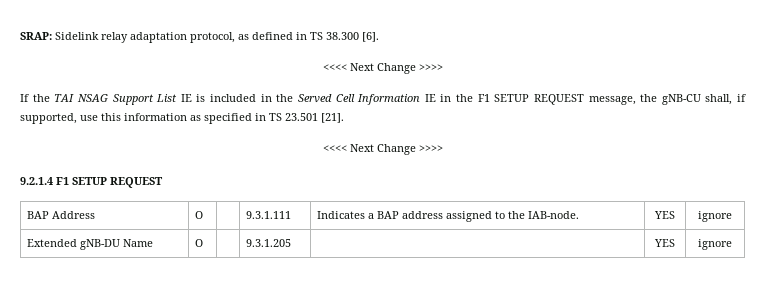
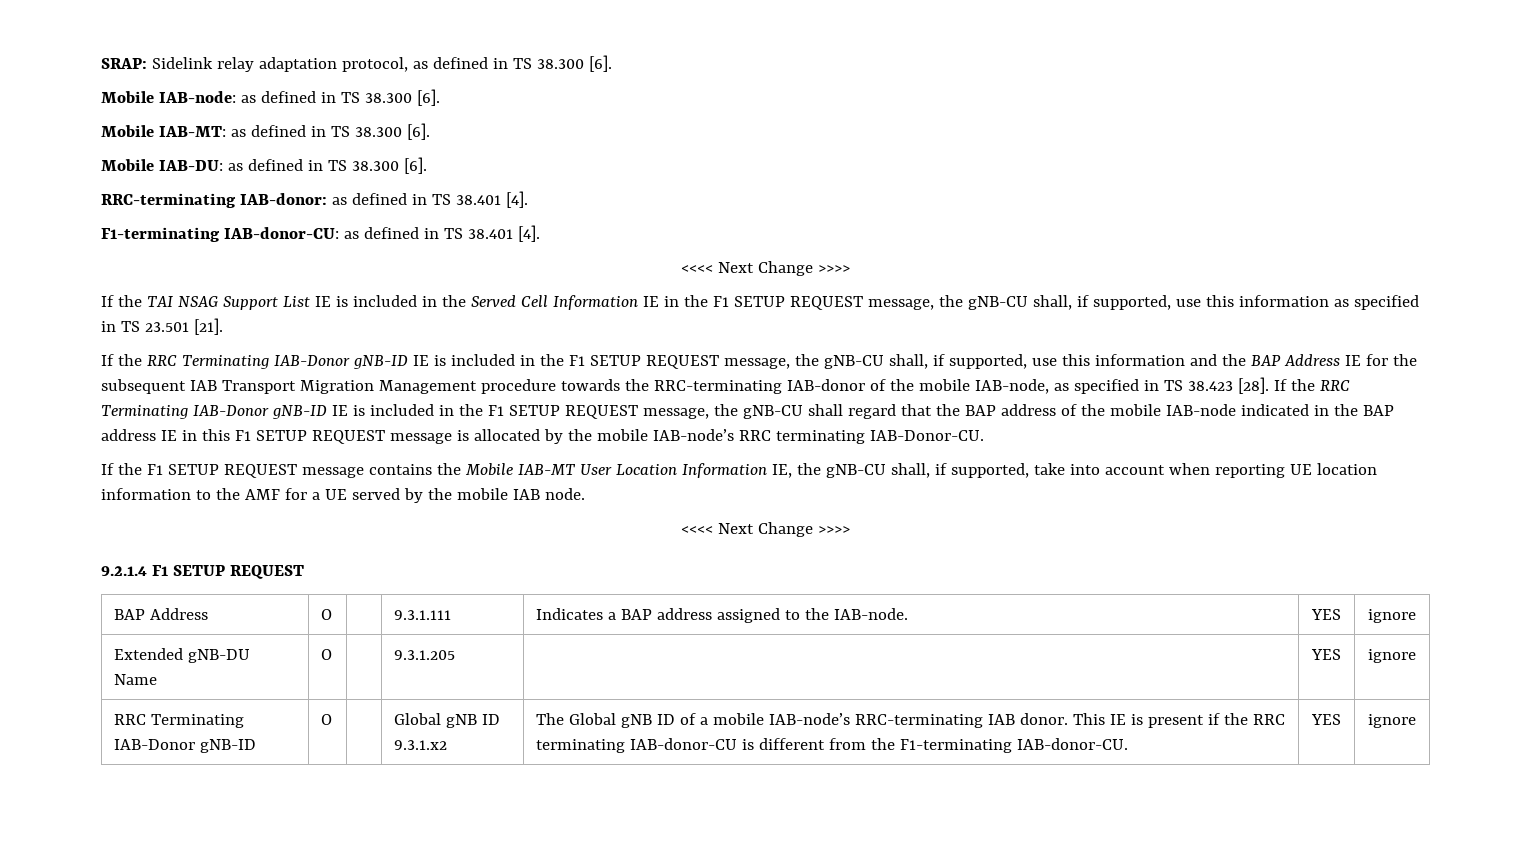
(379, 37) none -> [101,89,440,106] [101,123,430,140] [101,157,427,174] [101,191,528,208] [101,225,540,242] // Mobile IAB-node: as defined in TS 38.300 [6]. // Mobile IAB-MT: as defined in TS 38.300 [6]. // Mobile IAB-DU: as defined in TS 38.300 [6]. // RRC-terminating IAB-donor: as defined in TS 38.401 [4]. // F1-terminating IAB-donor-CU: as defined in TS 38.401 [4].
(344, 118) none -> [101,354,1417,369] [101,377,1350,394] [101,404,1394,419] [101,429,984,444] [101,463,1377,478] [101,488,585,503] // If the RRC Terminating IAB-Donor gNB-ID IE is included in the F1 SETUP REQUEST message, the gNB-CU shall, if supported, use this information and the BAP Address IE for the subsequent IAB Transport Migration Management procedure towards the RRC-terminating IAB-donor of the mobile IAB-node, as specified in TS 38.423 [28]. If the RRC Terminating IAB-Donor gNB-ID IE is included in the F1 SETUP REQUEST message, the gNB-CU shall regard that the BAP address of the mobile IAB-node indicated in the BAP address IE in this F1 SETUP REQUEST message is allocated by the mobile IAB-node’s RRC terminating IAB-Donor-CU. // If the F1 SETUP REQUEST message contains the Mobile IAB-MT User Location Information IE, the gNB-CU shall, if supported, take into account when reporting UE location information to the AMF for a UE served by the mobile IAB node.
(732, 244) none -> [113,714,244,728] [113,739,256,753] [320,714,332,725] [393,713,500,728] [393,740,447,750] [535,713,1285,728] [535,738,1128,753] [1311,714,1341,725] [1368,714,1416,728] // RRC Terminating IAB-Donor gNB-ID | O | | Global gNB ID 9.3.1.x2 | The Global gNB ID of a mobile IAB-node’s RRC-terminating IAB donor. This IE is present if the RRC terminating IAB-donor-CU is different from the F1-terminating IAB-donor-CU. | YES | ignore

